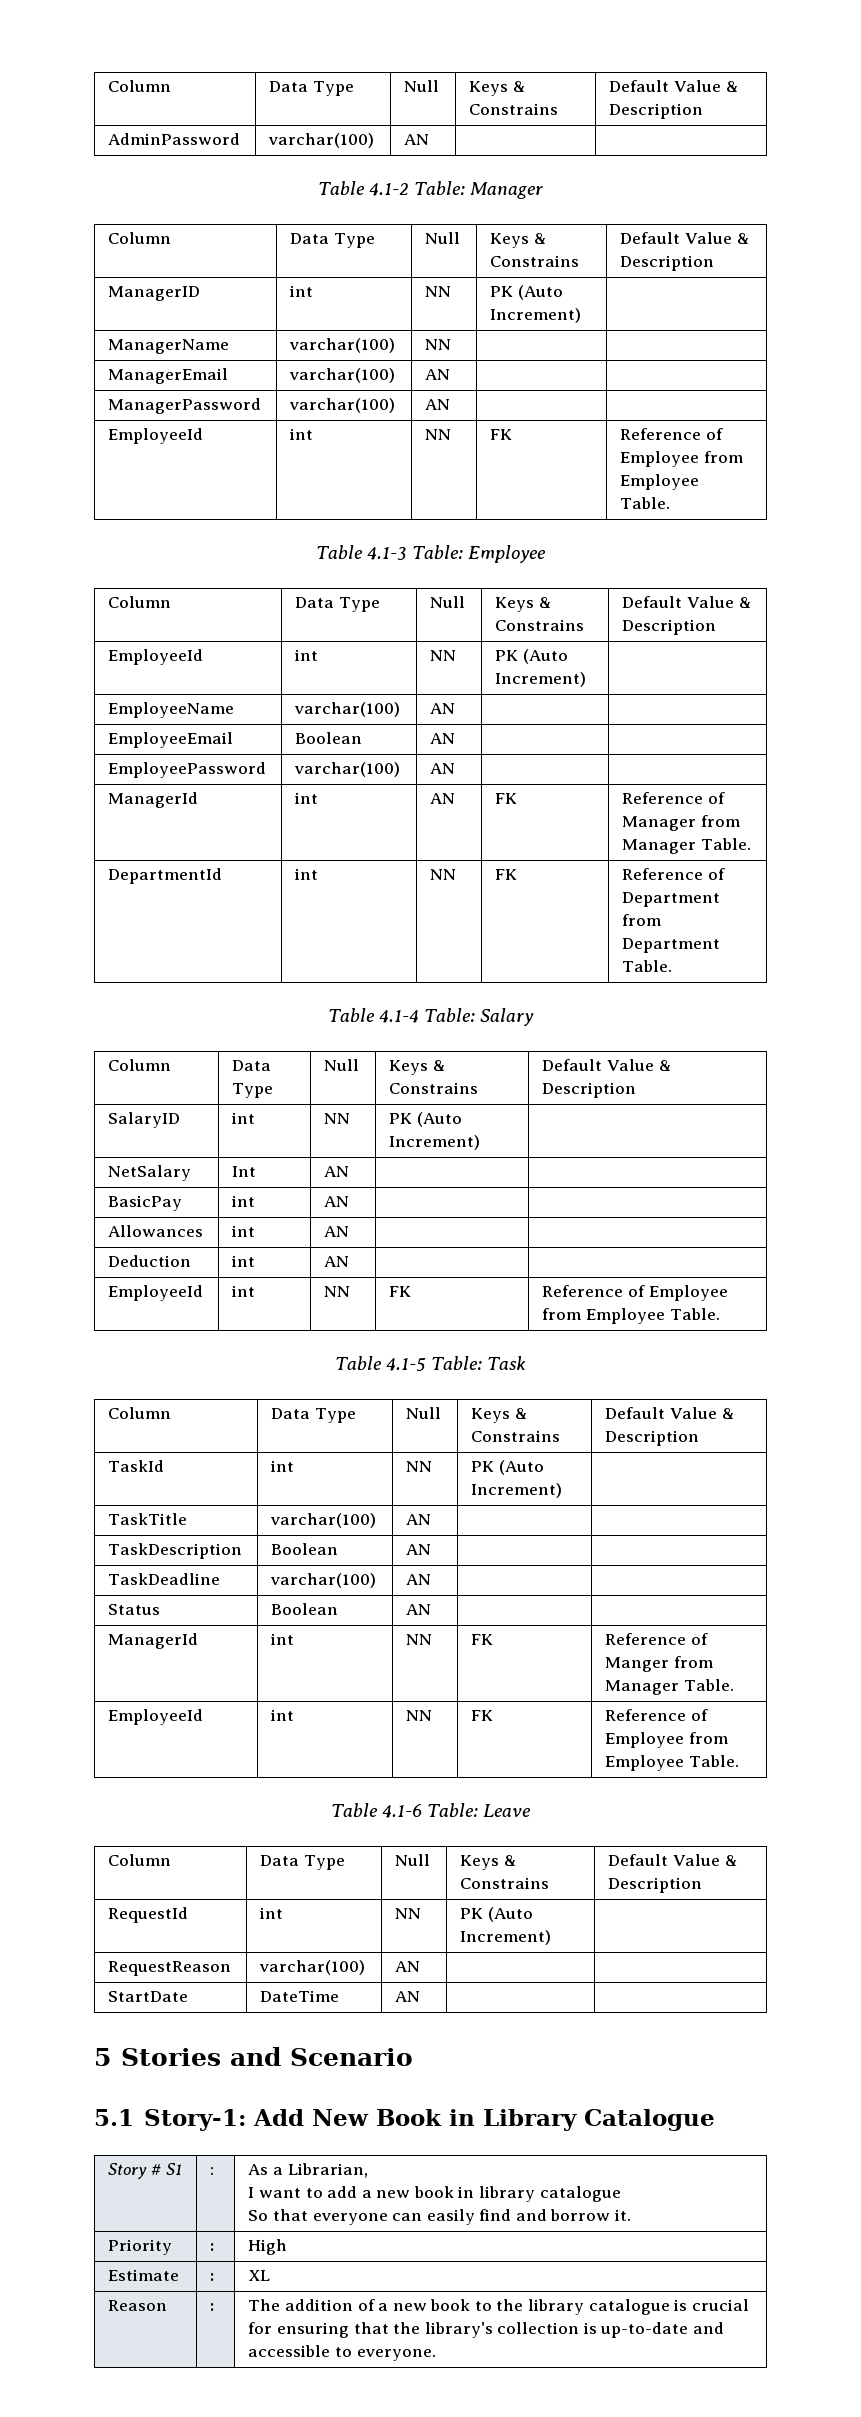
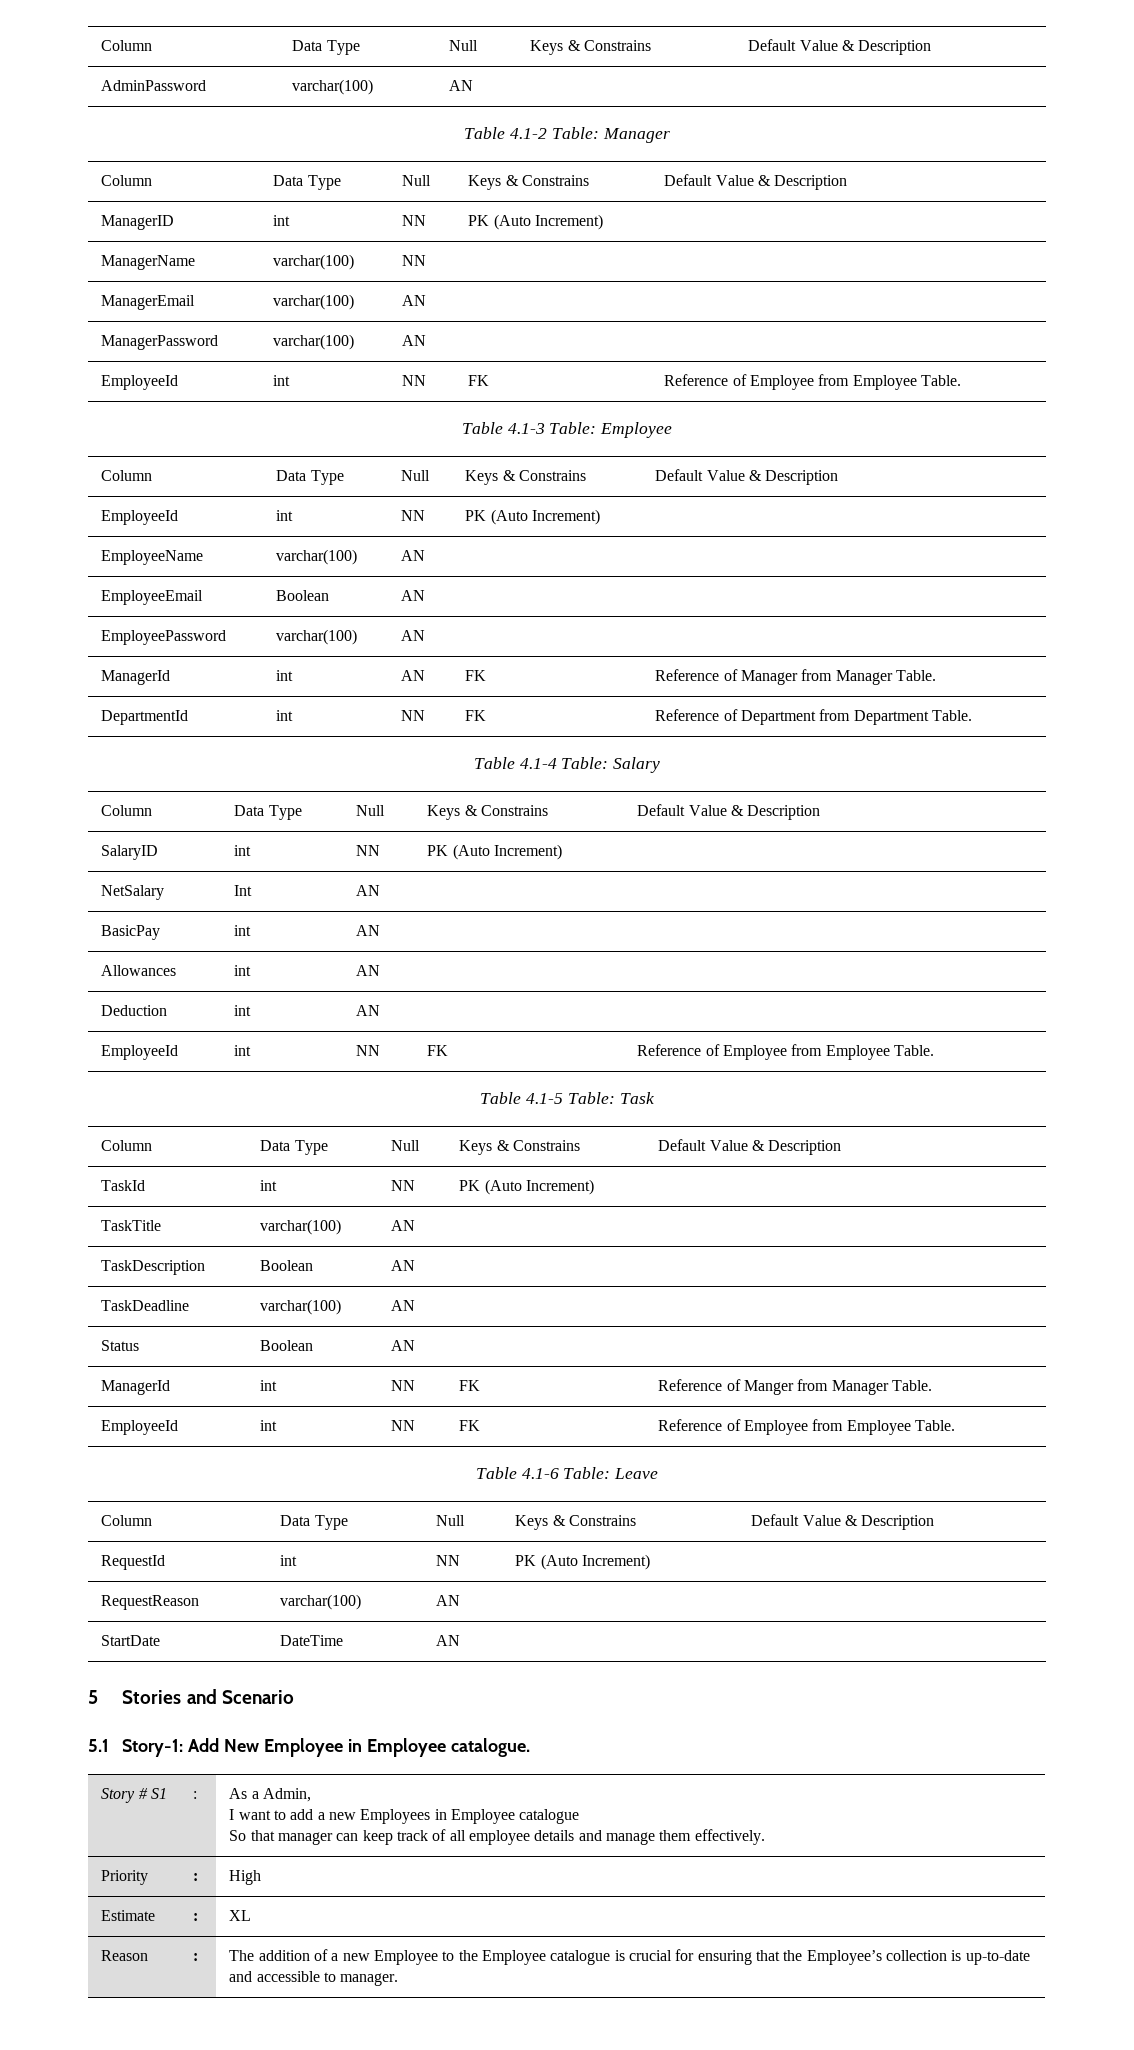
[375,2109,715,2131] Book in Library Catalogue -> [263,1738,530,1757] Employee in Employee catalogue.
[287,2163,368,2178] Librarian, -> [263,1788,312,1802] Admin,
[413,2186,536,2202] book in library -> [360,1809,516,1824] Employees in Employee
[312,2209,632,2225] everyone can easily find and borrow it. -> [278,1829,765,1845] manager can keep track of all employee details and manage them effectively.
[430,2299,471,2311] book -> [374,1950,439,1965] Employee
[528,2299,585,2315] library -> [482,1950,547,1965] Employee
[424,2322,493,2338] library's -> [806,1950,882,1965] Employee’s
[356,2349,436,2361] everyone. -> [340,1973,399,1986] manager.

